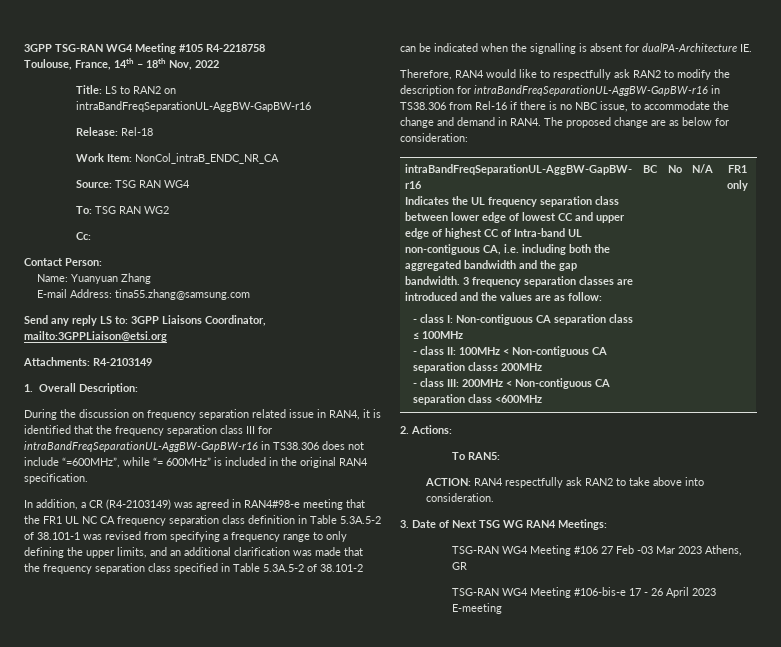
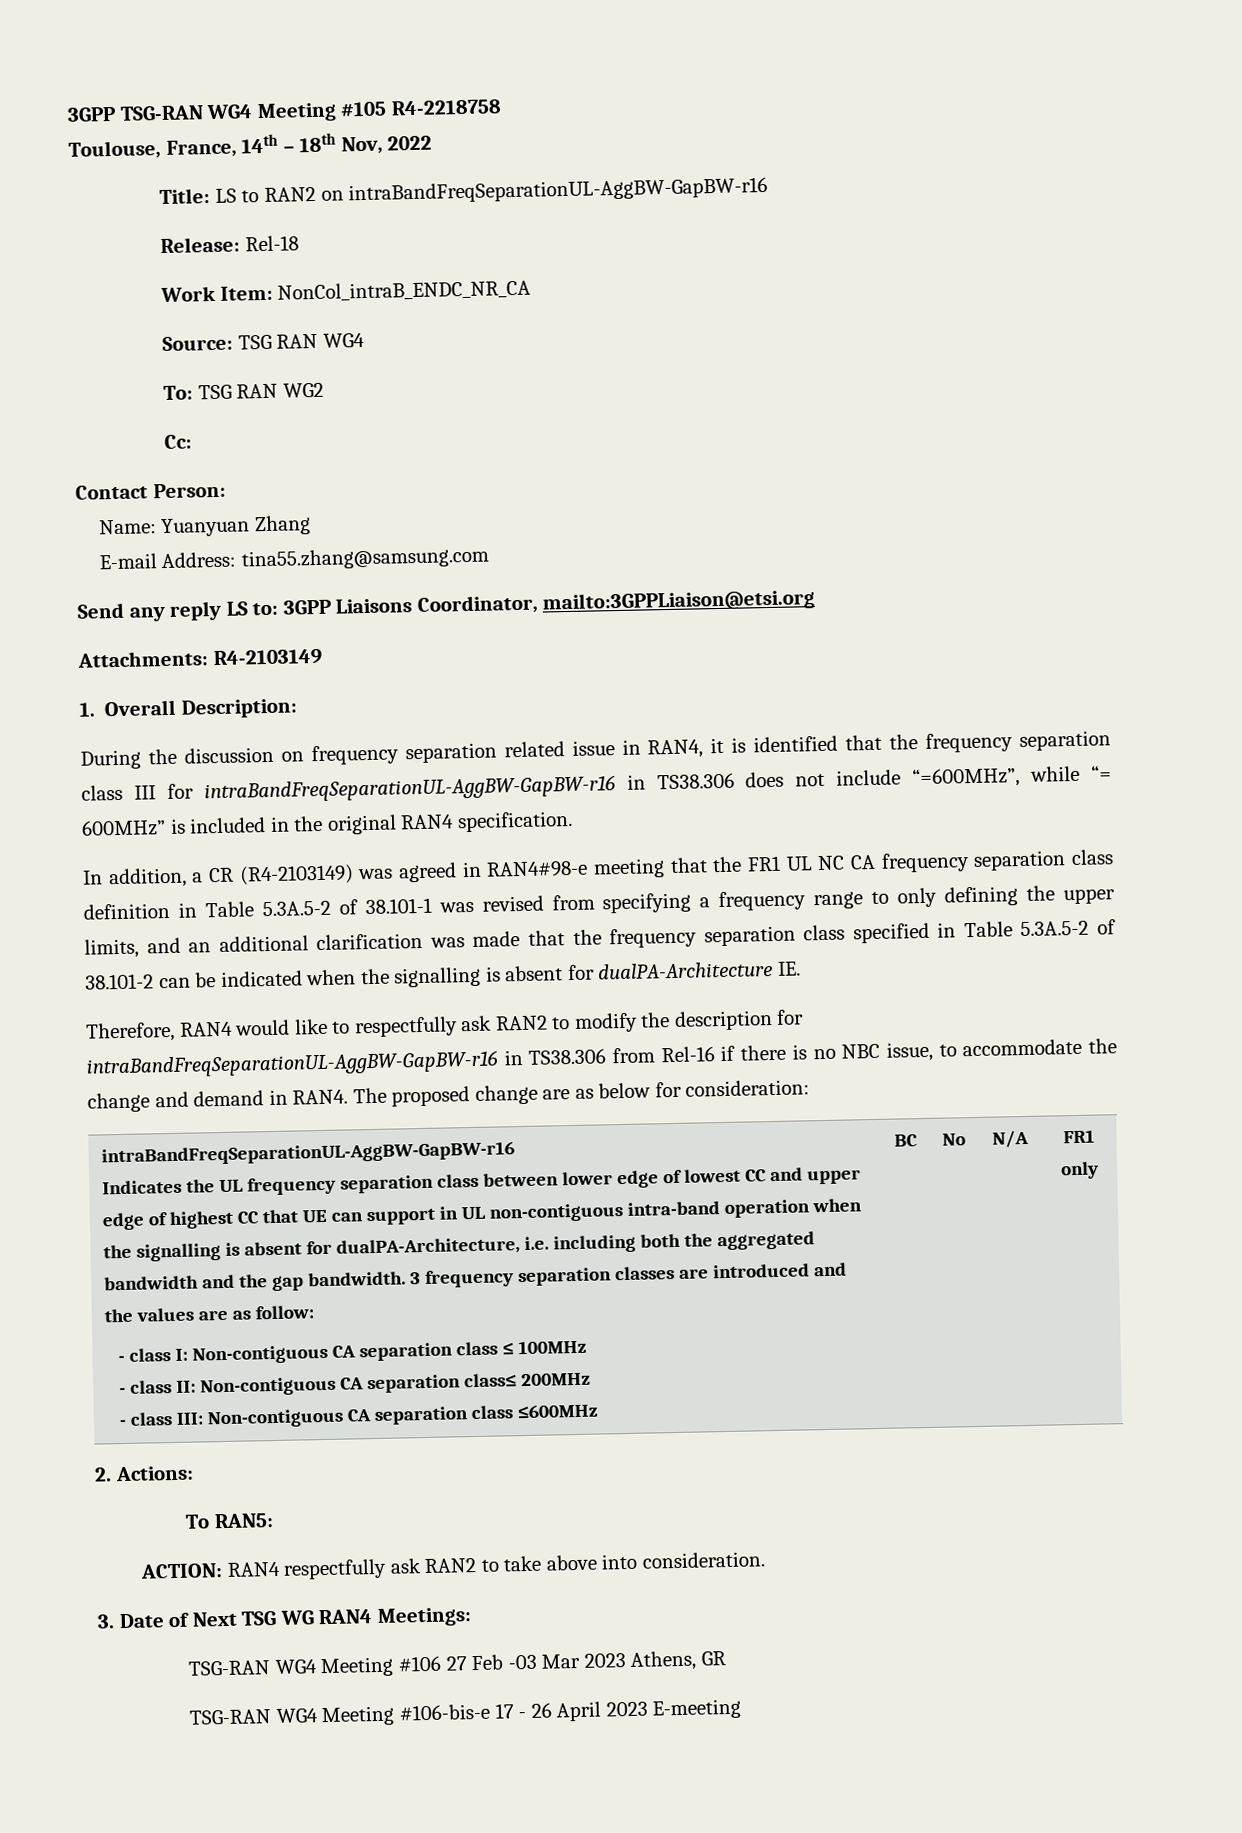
[500,228,582,237] [404,244,501,255] of Intra-band UL non-contiguous CA, -> [261,1198,862,1226] [102,1237,520,1262] that UE can support in UL non-contiguous intra-band operation when the signalling is absent for dualPA-Architecture,
[458,347,509,355] 100MHz < -> (197, 1386) none
[461,378,610,389] [412,394,542,405] 200MHz < Non-contiguous CA separation class <600MHz -> [207,1403,599,1429] Non-contiguous CA separation class ≤600MHz

